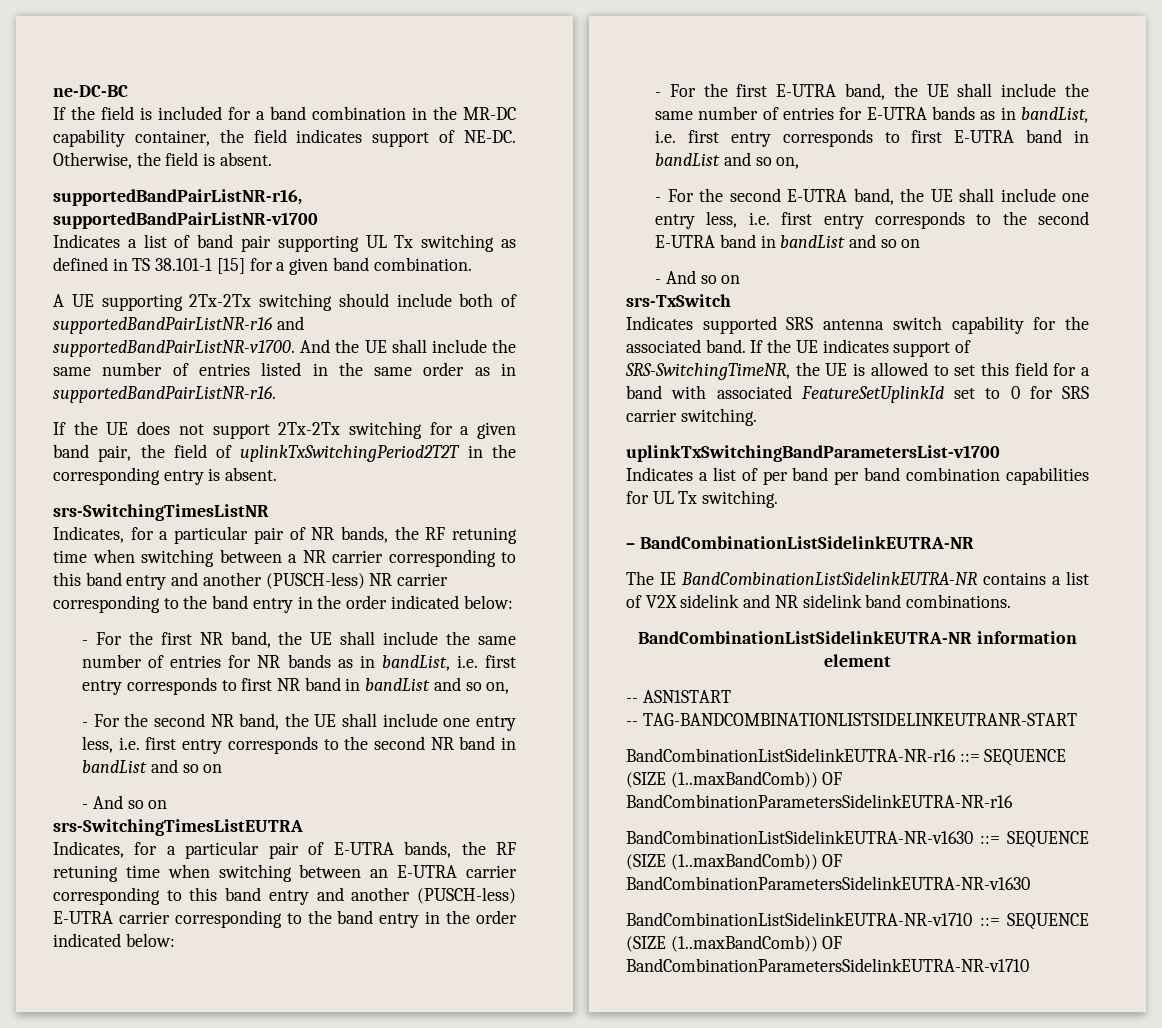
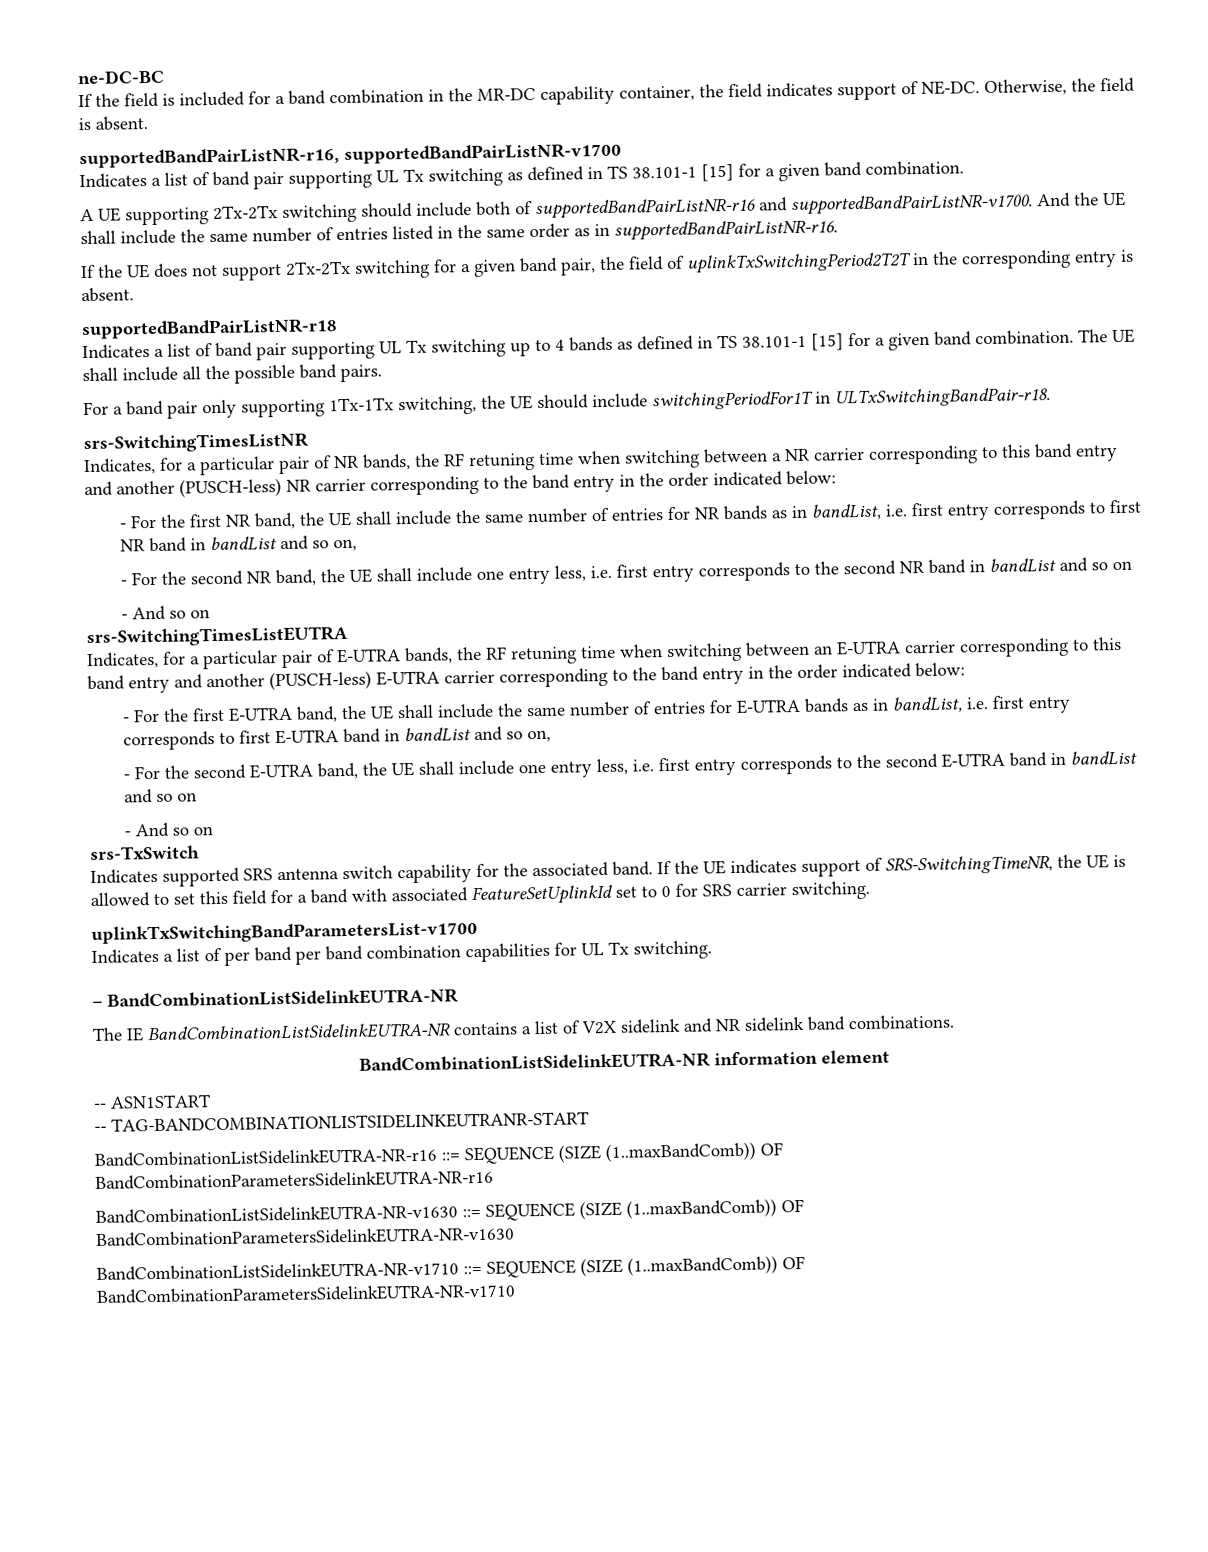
(278, 474) none -> [81,318,338,340] [82,328,1135,361] [82,364,382,384] [83,387,1051,419] // supportedBandPairListNR-r18 // Indicates a list of band pair supporting UL Tx switching up to 4 bands as defined in TS 38.101-1 [15] for a given band combination. The UE shall include all the possible band pairs. // For a band pair only supporting 1Tx-1Tx switching, the UE should include switchingPeriodFor1T in ULTxSwitchingBandPair-r18.

